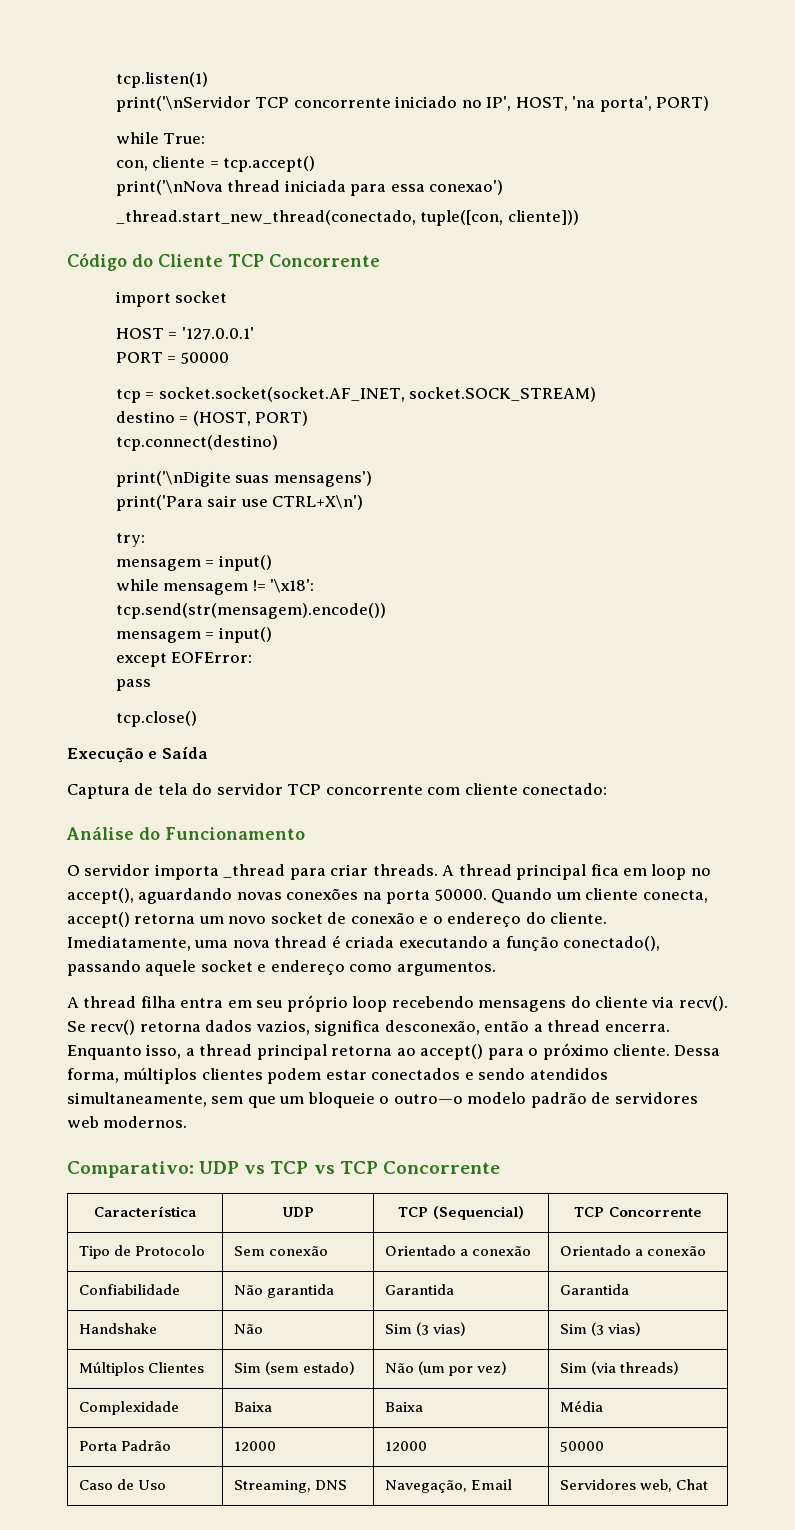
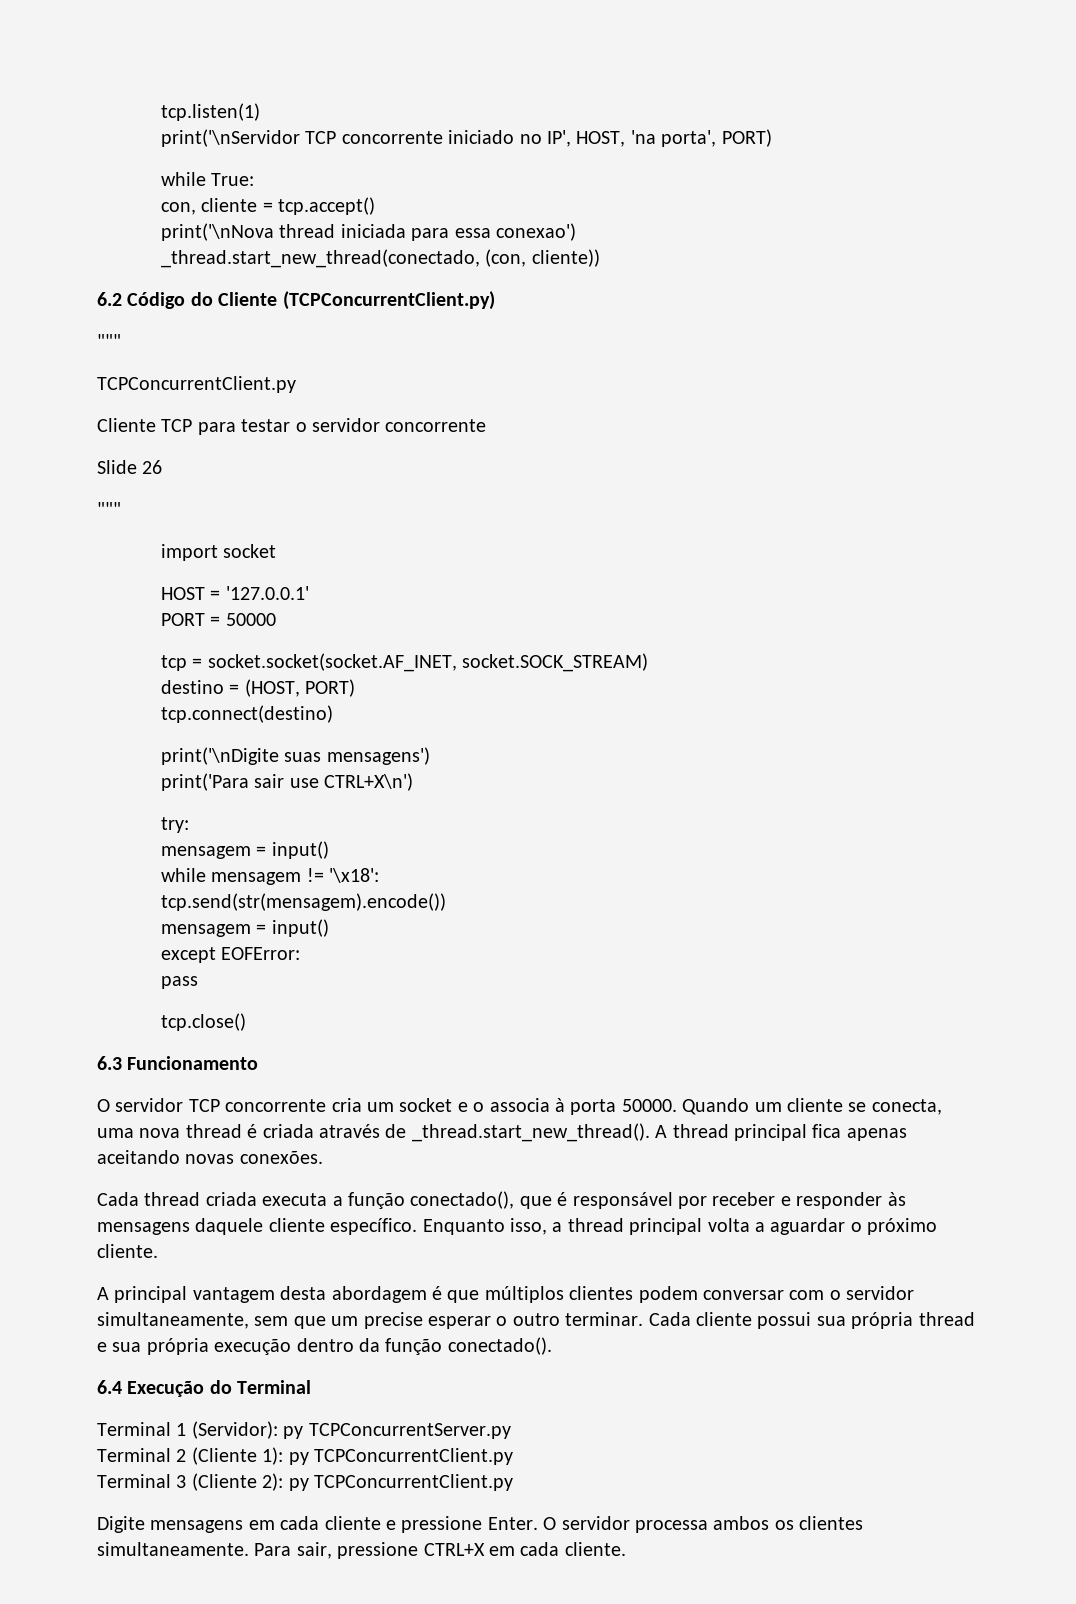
[420,210,579,226] [67,253,380,271] tuple([con, cliente])) // Código do Cliente TCP Concorrente -> [485,249,600,267] [97,291,495,310] [97,334,121,348] [97,376,296,393] [97,418,487,435] [97,460,163,474] [97,502,121,516] (con, cliente)) // 6.2 Código do Cliente (TCPConcurrentClient.py) // """ // TCPConcurrentClient.py // Cliente TCP para testar o servidor concorrente // Slide 26 // """
[67,747,208,763] [67,783,608,799] [66,826,305,840] [67,864,711,880] [67,888,382,904] Execução e Saída // Captura de tela do servidor TCP concorrente com cliente conectado: // Análise do Funcionamento // O servidor importa _thread para criar threads. A thread principal fica em loop no accept(), aguardando novas conexões na -> [97,1056,259,1070] [97,1098,565,1112] 6.3 Funcionamento // O servidor TCP concorrente cria um socket e o associa à
[642,890,708,903] [67,912,608,928] [67,936,191,951] conecta, accept() retorna um novo socket de conexão e o endereço do cliente. Imediatamente, -> [848,1099,942,1115] se conecta,
[398,936,661,951] [67,960,496,976] [67,995,728,1012] [67,1020,670,1036] executando a função conectado(), passando aquele socket e endereço como argumentos. // A thread filha entra em seu próprio loop recebendo mensagens do cliente via recv(). Se recv() retorna dados vazios, significa desconexão, então a thread encerra. -> [319,1123,907,1142] [97,1150,323,1164] [97,1191,906,1209] [97,1218,418,1235] através de _thread.start_new_thread(). A thread principal fica apenas aceitando novas conexões. // Cada thread criada executa a função conectado(), que é responsável por receber e responder às mensagens daquele cliente específico.
[331,1044,524,1060] retorna ao accept() para -> [707,1218,846,1235] volta a aguardar
[674,1045,721,1056] [67,1068,608,1084] [67,1092,698,1108] [67,1116,188,1128] [67,1161,500,1178] [94,1206,196,1217] [282,1207,314,1217] [398,1206,524,1220] [574,1207,702,1217] [78,1245,205,1259] [233,1246,328,1256] [384,1245,531,1256] [559,1245,706,1256] [78,1284,180,1295] [233,1284,334,1298] [384,1284,454,1295] [559,1284,629,1295] [78,1323,157,1334] [233,1324,263,1334] [384,1322,466,1336] [559,1322,641,1336] [78,1362,204,1376] [233,1361,355,1375] [384,1361,507,1376] [559,1361,679,1375] [78,1401,179,1415] [233,1402,272,1412] [384,1402,423,1412] [559,1400,603,1412] [78,1440,171,1451] [233,1441,276,1451] [384,1441,427,1451] [559,1441,604,1452] [78,1479,166,1490] [233,1480,347,1493] [384,1479,512,1493] [559,1479,708,1492] Dessa forma, múltiplos clientes podem estar conectados e sendo atendidos simultaneamente, sem que um bloqueie o outro—o modelo padrão de servidores web modernos. // Comparativo: UDP vs TCP vs TCP Concorrente // Característica | UDP | TCP (Sequencial) | TCP Concorrente // Tipo de Protocolo | Sem conexão | Orientado a conexão | Orientado a conexão // Confiabilidade | Não garantida | Garantida | Garantida // Handshake | Não | Sim (3 vias) | Sim (3 vias) // Múltiplos Clientes | Sim (sem estado) | Não (um por vez) | Sim (via threads) // Complexidade | Baixa | Baixa | Média // Porta Padrão | 12000 | 12000 | 50000 // Caso de Uso | Streaming, DNS | Navegação, Email | Servidores web, Chat -> [97,1286,915,1303] [97,1312,975,1329] [97,1337,552,1355] [97,1380,312,1397] [97,1421,511,1439] [97,1447,513,1465] [97,1473,513,1491] [97,1516,864,1533] [97,1542,626,1559] // A principal vantagem desta abordagem é que múltiplos clientes podem conversar com o servidor simultaneamente, sem que um precise esperar o outro terminar. Cada cliente possui sua própria thread e sua própria execução dentro da função conectado(). // 6.4 Execução do Terminal // Terminal 1 (Servidor): py TCPConcurrentServer.py // Terminal 2 (Cliente 1): py TCPConcurrentClient.py // Terminal 3 (Cliente 2): py TCPConcurrentClient.py // Digite mensagens em cada cliente e pressione Enter. O servidor processa ambos os clientes simultaneamente. Para sair, pressione CTRL+X em cada cliente.

